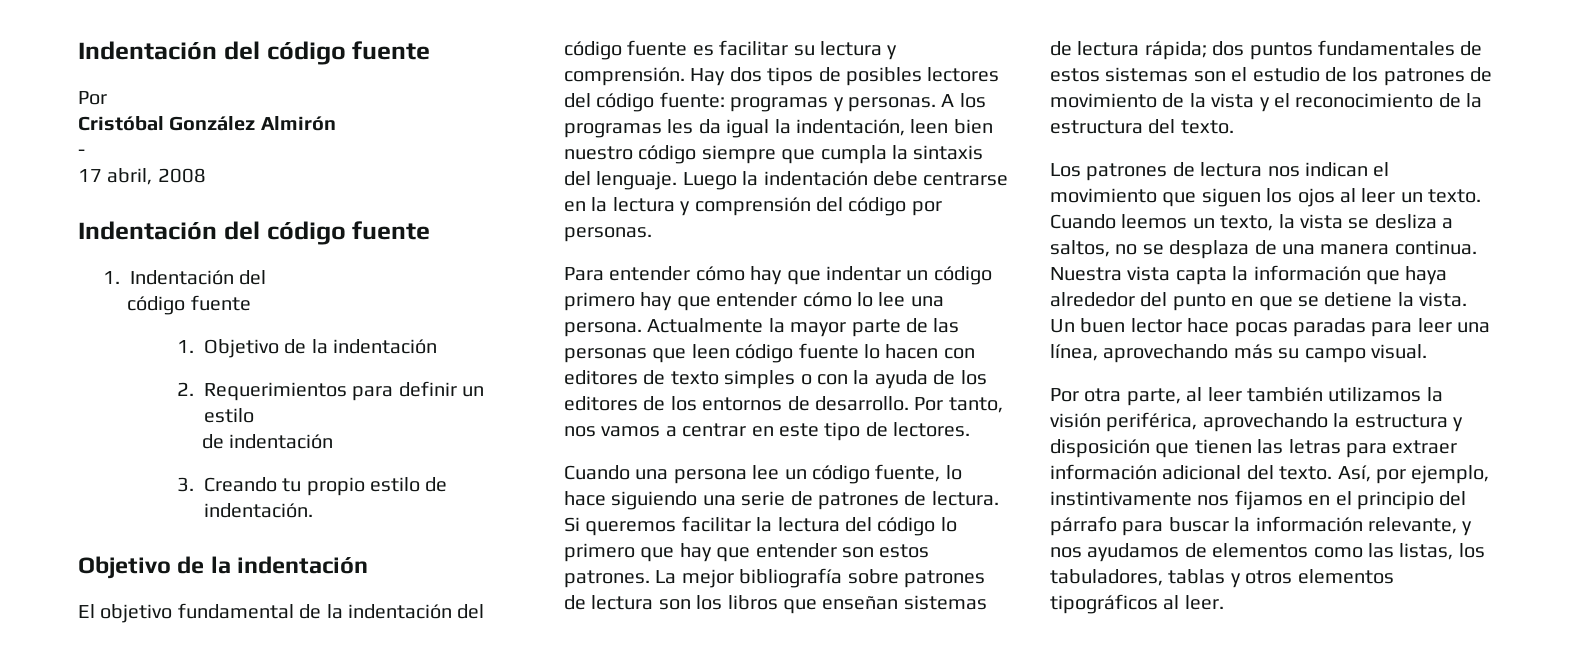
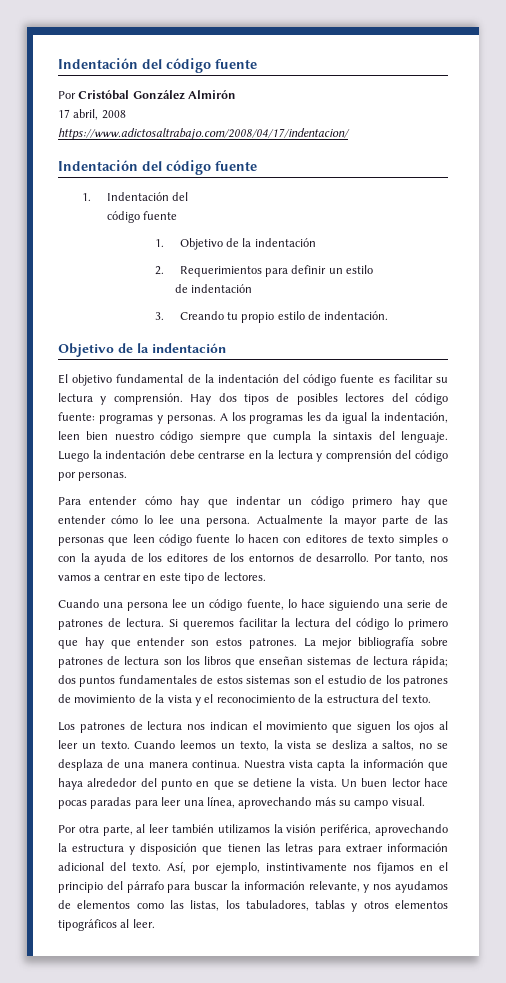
(107, 98) // -> (76, 95) none
[78,149,85,156] // - -> (237, 94) none
(206, 175) none -> [58,128,350,140] // https://www.adictosaltrabajo.com/2008/04/17/indentacion/

